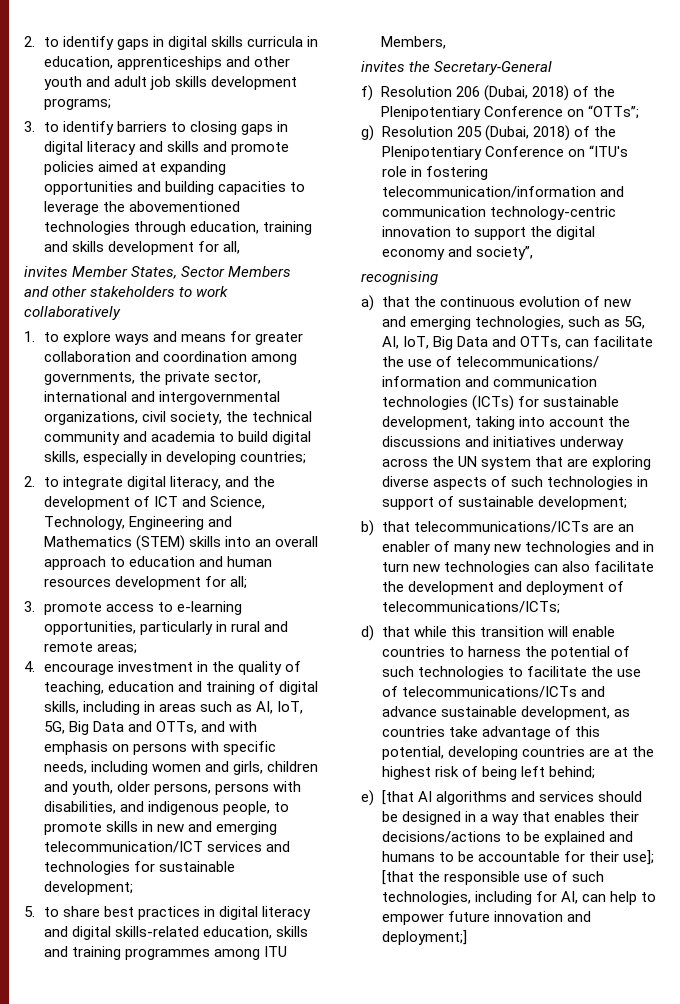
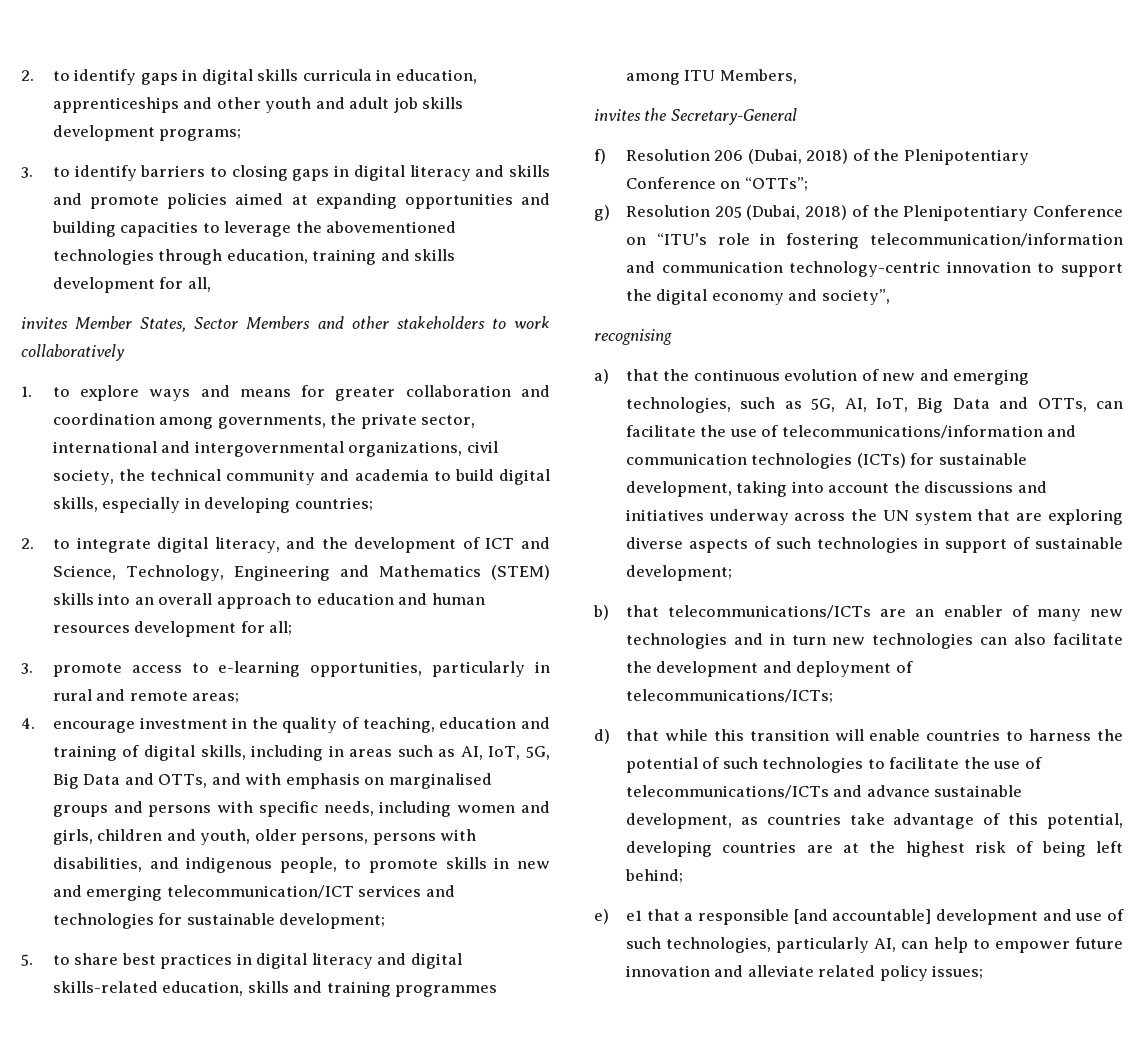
(129, 748) none -> [388,773,492,789] [52,801,143,817] marginalised groups and
[455,356,599,368] [381,376,461,387] telecommunications/ information -> [781,425,1043,439] telecommunications/information
[381,790,642,805] [381,811,639,825] [381,831,633,845] [381,850,654,865] [381,870,520,885] [that AI algorithms and services should be designed in a way that enables their decisions/actions to be explained and humans to be accountable for their use]; [that the responsible -> [625,909,1072,925] e1 that a responsible [and accountable] development and
[474,891,557,905] including for -> [776,937,870,953] particularly
[381,930,467,945] deployment;] -> [747,965,984,981] alleviate related policy issues;

